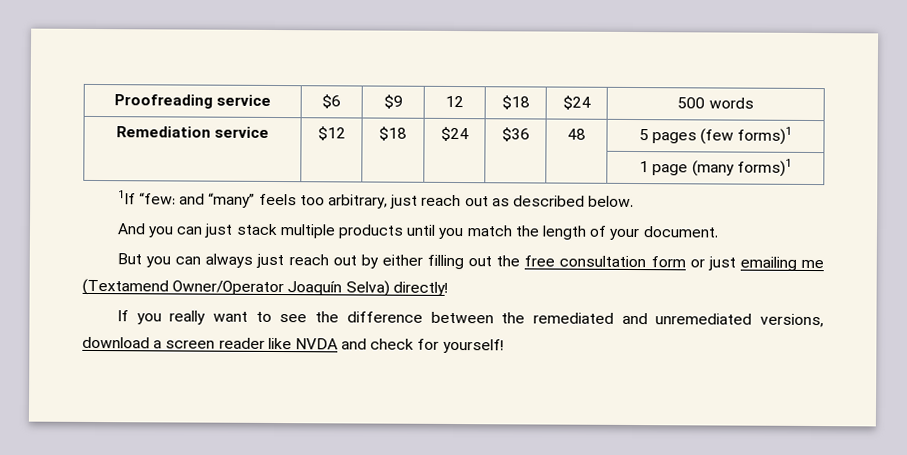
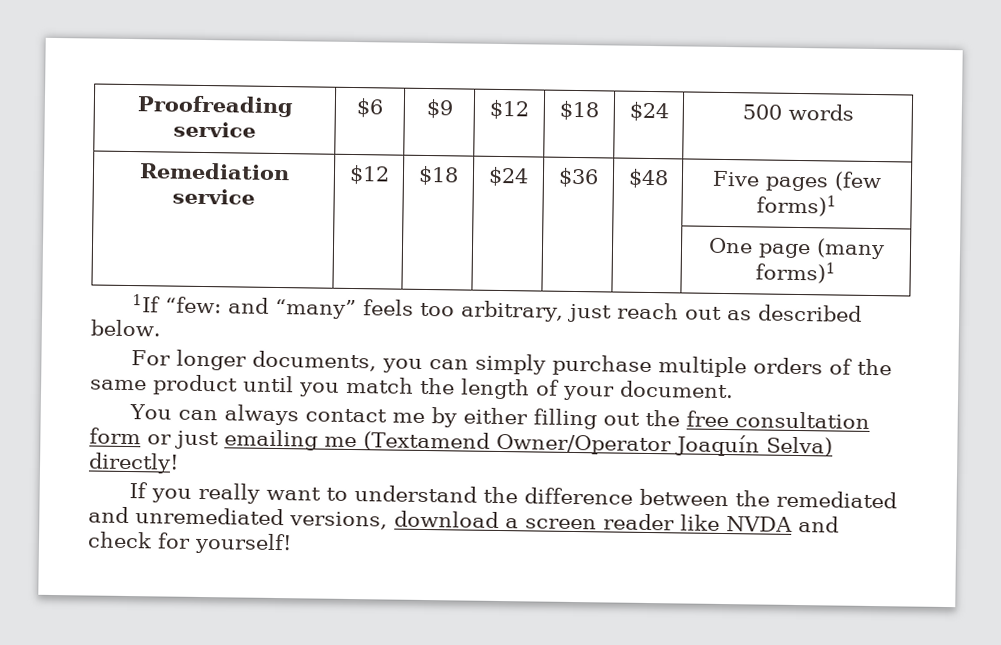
[445,95,464,108] 12 -> [489,99,529,120] $12
[567,128,586,140] [638,129,649,141] 48 | 5 -> [627,168,669,189] [712,170,760,187] $48 | Five
[639,161,650,173] 1 -> [707,237,753,254] One
[116,223,405,239] And you can just stack multiple products -> [130,349,892,378] [90,374,238,396] For longer documents, you can simply purchase multiple orders of the same product
[116,253,357,269] But you can always just reach out -> [128,404,425,426] You can always contact me
[279,314,308,323] see -> [353,485,477,503] understand

